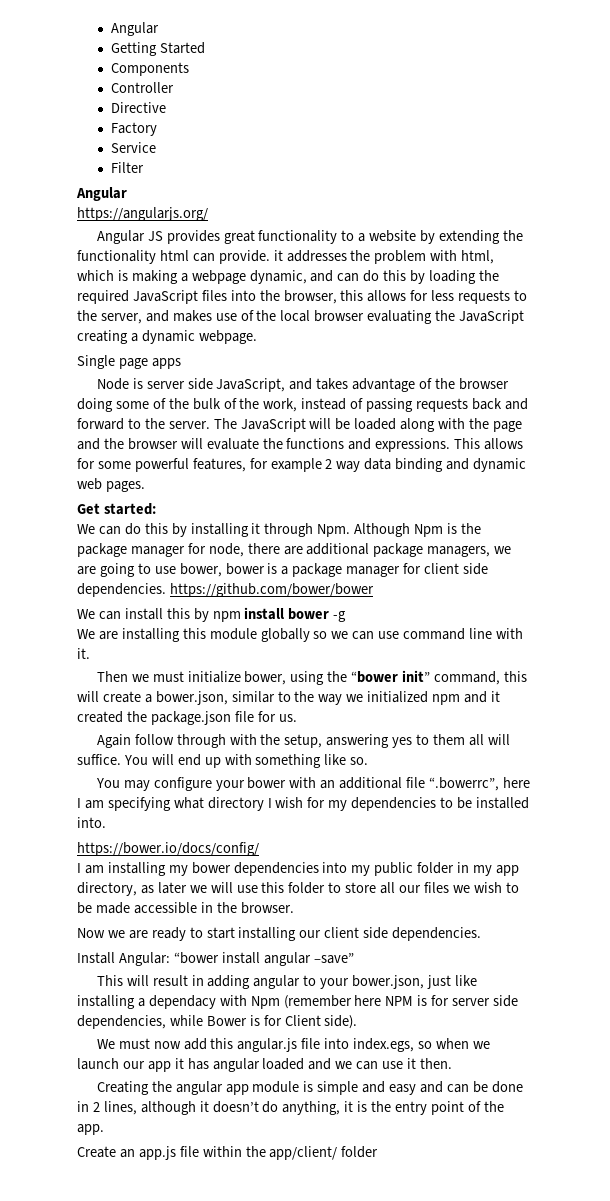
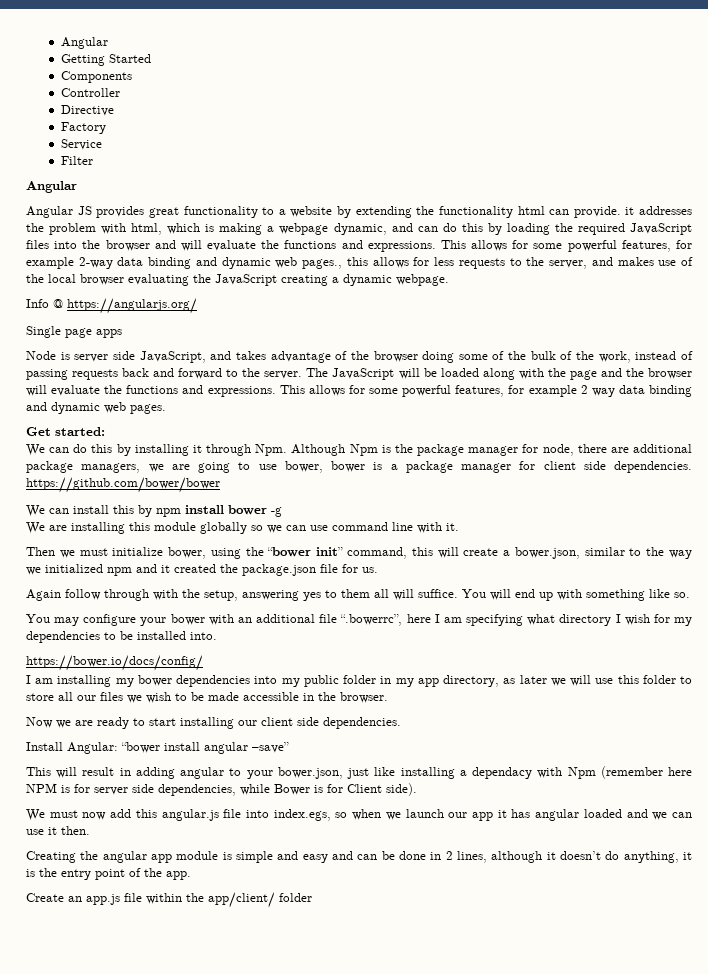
[77,207,208,221] // https://angularjs.org/ -> (77, 187) none
[283,290,337,304] browser, -> [105,240,692,252] [26,257,343,269] browser and will evaluate the functions and expressions. This allows for some powerful features, for example 2-way data binding and dynamic web pages.,
(257, 337) none -> [26,298,197,314] // Info @ https://angularjs.org/

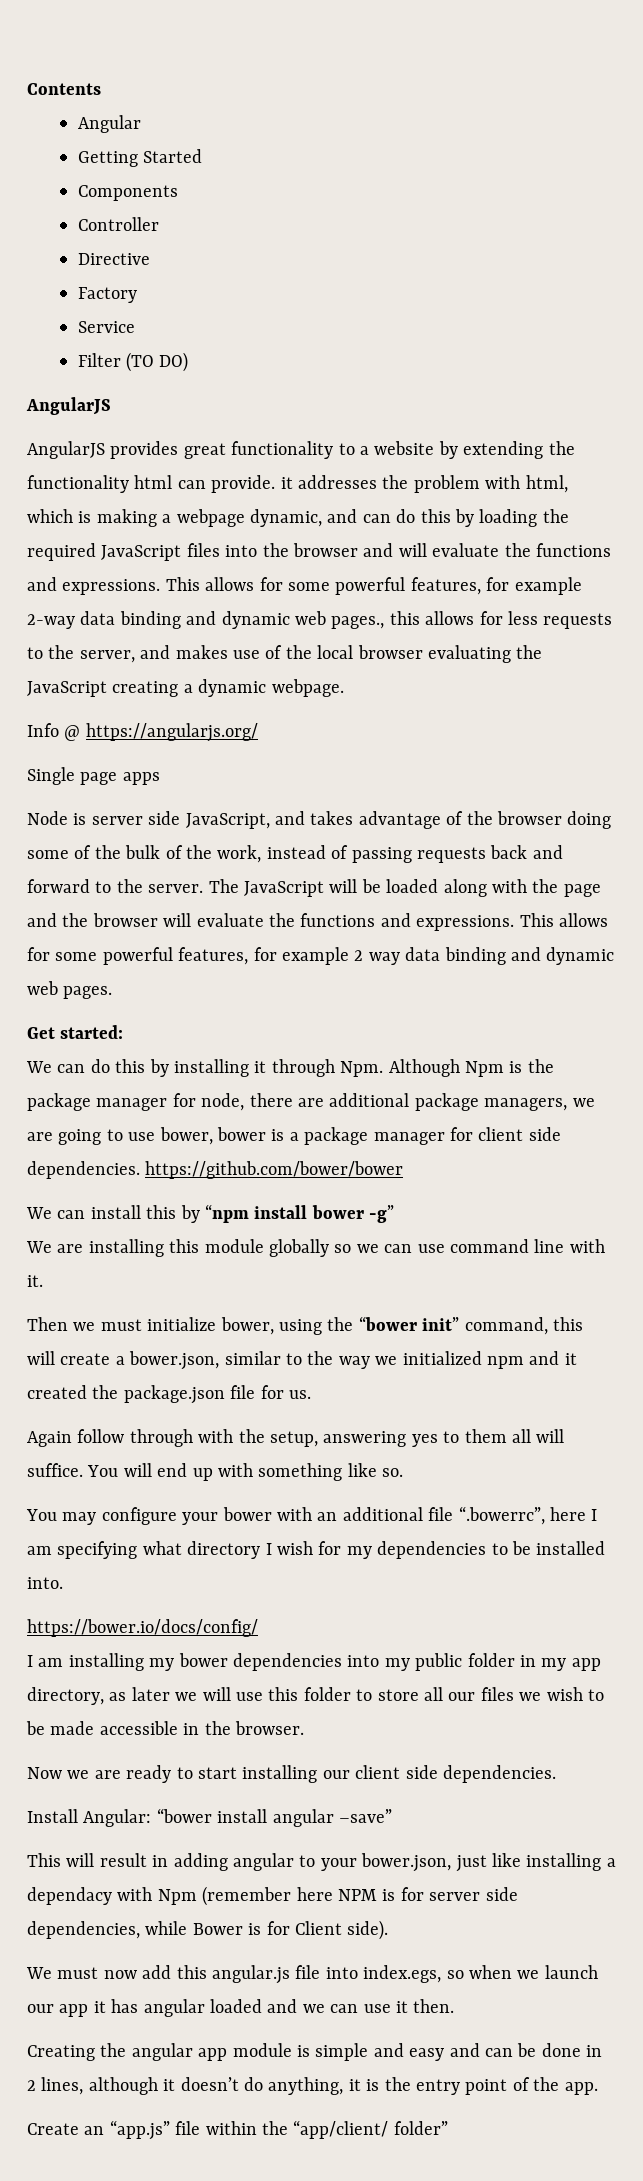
(60, 43) none -> [27,83,101,95] Contents //
[26,181,77,193] [26,206,92,218] // Angular // Angular JS -> [125,352,189,372] [26,397,111,415] [27,441,105,459] (TO DO) // AngularJS // AngularJS
[156,508,181,517] npm -> [205,1204,249,1223] “npm
[271,507,282,517] -g -> [369,1205,395,1223] -g”
[86,894,120,905] app.js -> [109,2120,170,2140] “app.js”
[208,892,312,908] app/client/ folder -> [293,2120,448,2139] “app/client/ folder”

